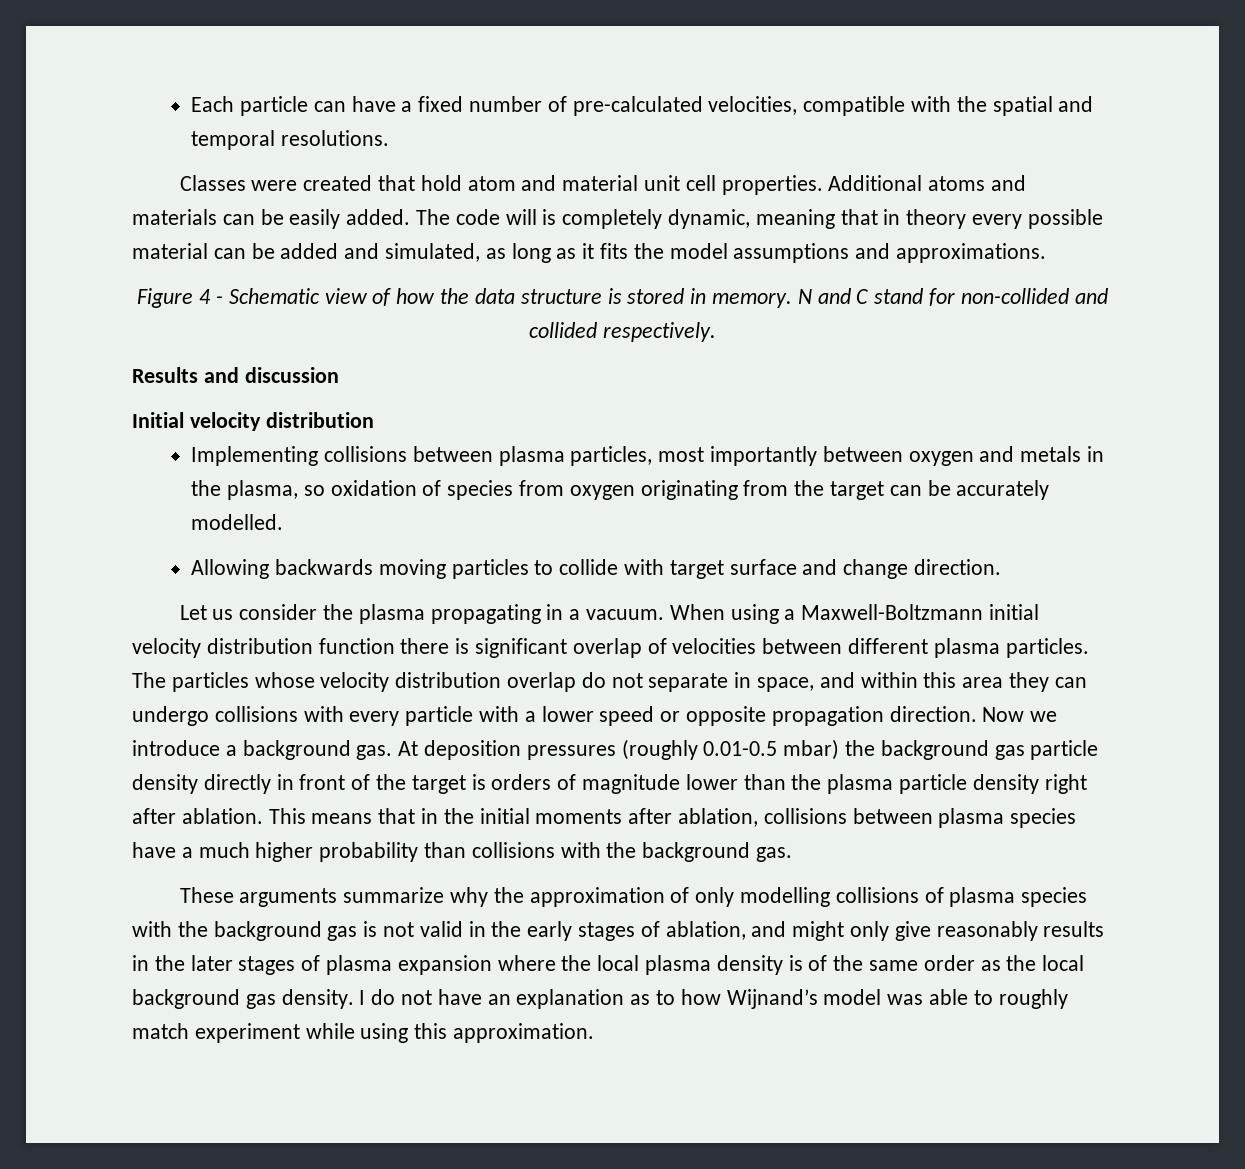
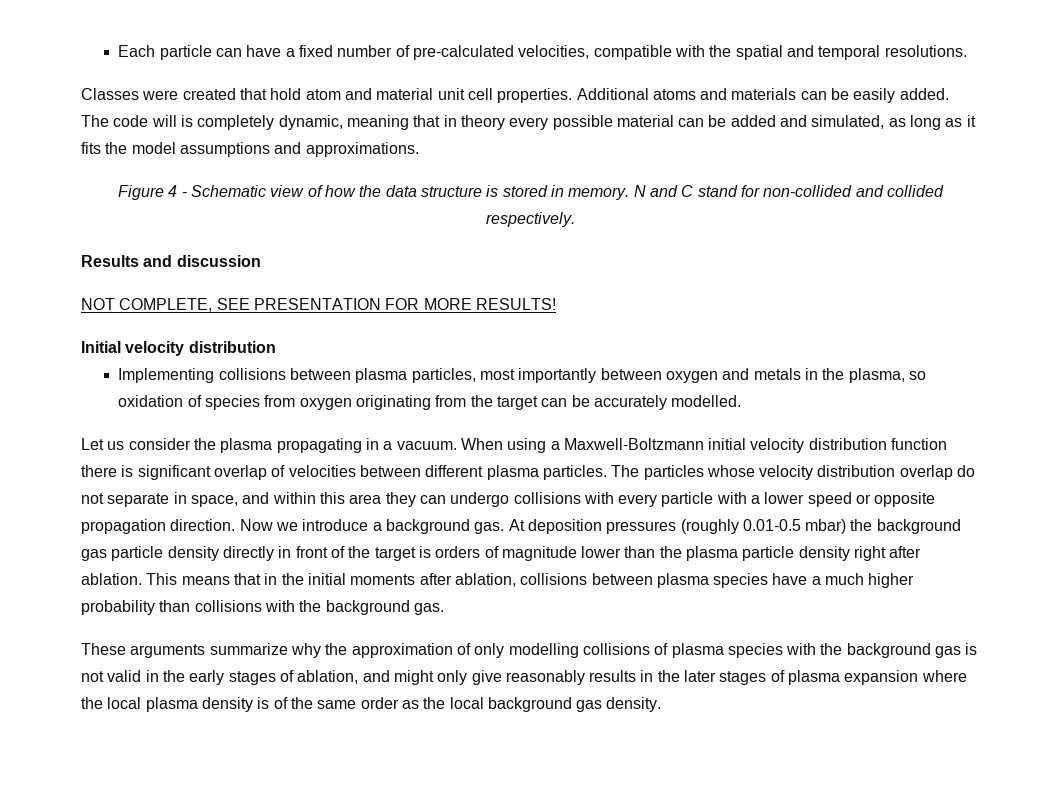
(339, 375) none -> [81,298,556,312] // NOT COMPLETE, SEE PRESENTATION FOR MORE RESULTS!
[191,559,1002,579] // Allowing backwards moving particles to collide with target surface and change direction. -> (742, 401) none
[359,989,1068,1009] [132,1023,595,1043] I do not have an explanation as to how Wijnand’s model was able to roughly match experiment while using this approximation. -> (662, 704) none

